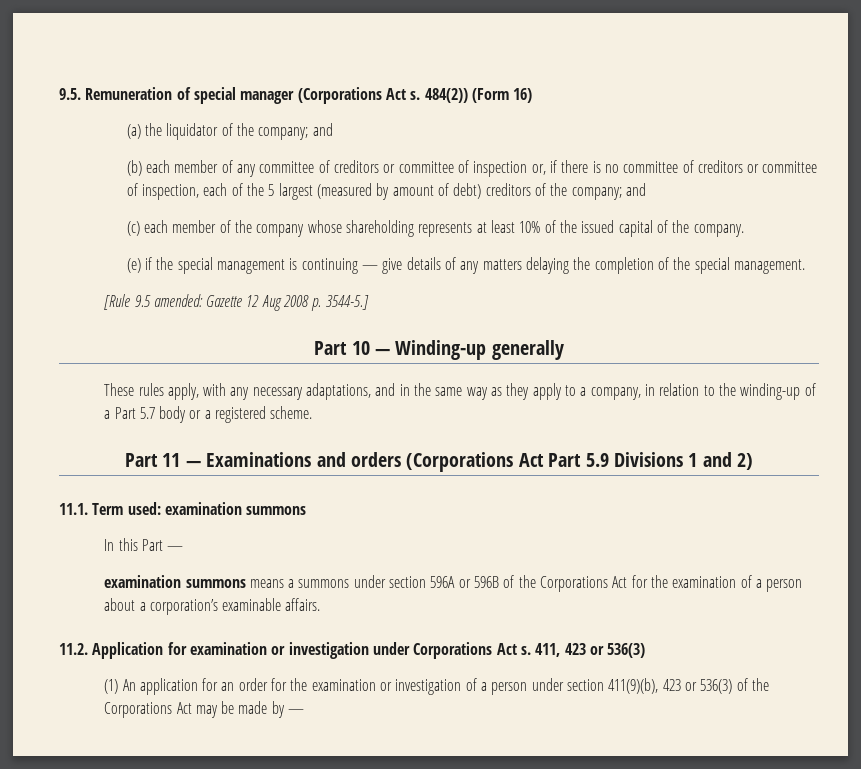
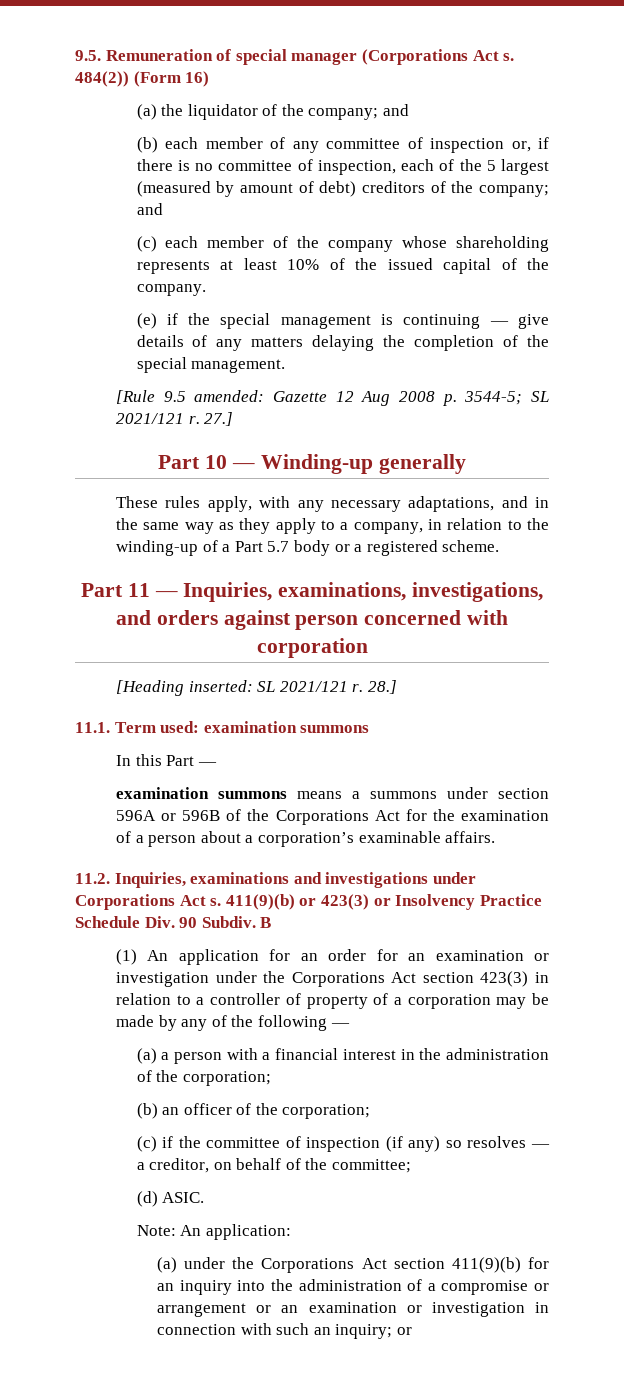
[334,160,469,173] creditors or committee of -> (423, 143) none
[697,160,818,173] [126,183,138,196] creditors or committee of -> (313, 165) none
[325,295,369,310] 3544-5.] -> [464,391,549,405] [116,412,234,426] 3544-5; SL 2021/121 r. 27.]
[206,452,754,472] Examinations and orders (Corporations Act Part 5.9 Divisions 1 and 2) -> [183,582,544,602] [115,610,509,630] [256,638,368,658] [116,680,397,696] Inquiries, examinations, investigations, and orders against person concerned with corporation // [Heading inserted: SL 2021/121 r. 28.]
[92,642,646,659] Application for examination or investigation under Corporations Act s. 411, 423 or 536(3) -> [114,872,476,888] [75,894,542,910] [75,916,272,928] Inquiries, examinations and investigations under Corporations Act s. 411(9)(b) or 423(3) or Insolvency Practice Schedule Div. 90 Subdiv. B
[290,678,769,695] [104,701,305,718] the examination or investigation of a person under section 411(9)(b), 423 or 536(3) of the Corporations Act may be made by — -> [408,950,550,961] [116,971,550,987] [116,993,549,1009] [116,1015,350,1031] [136,1048,550,1064] [136,1070,271,1086] [136,1103,371,1119] [136,1136,550,1152] [136,1158,412,1173] [136,1191,205,1207] [136,1224,291,1240] [157,1257,549,1273] [157,1279,549,1295] [157,1302,549,1317] [157,1323,412,1339] an examination or investigation under the Corporations Act section 423(3) in relation to a controller of property of a corporation may be made by any of the following — // (a) a person with a financial interest in the administration of the corporation; // (b) an officer of the corporation; // (c) if the committee of inspection (if any) so resolves — a creditor, on behalf of the committee; // (d) ASIC. // Note: An application: // (a) under the Corporations Act section 411(9)(b) for an inquiry into the administration of a compromise or arrangement or an examination or investigation in connection with such an inquiry; or

